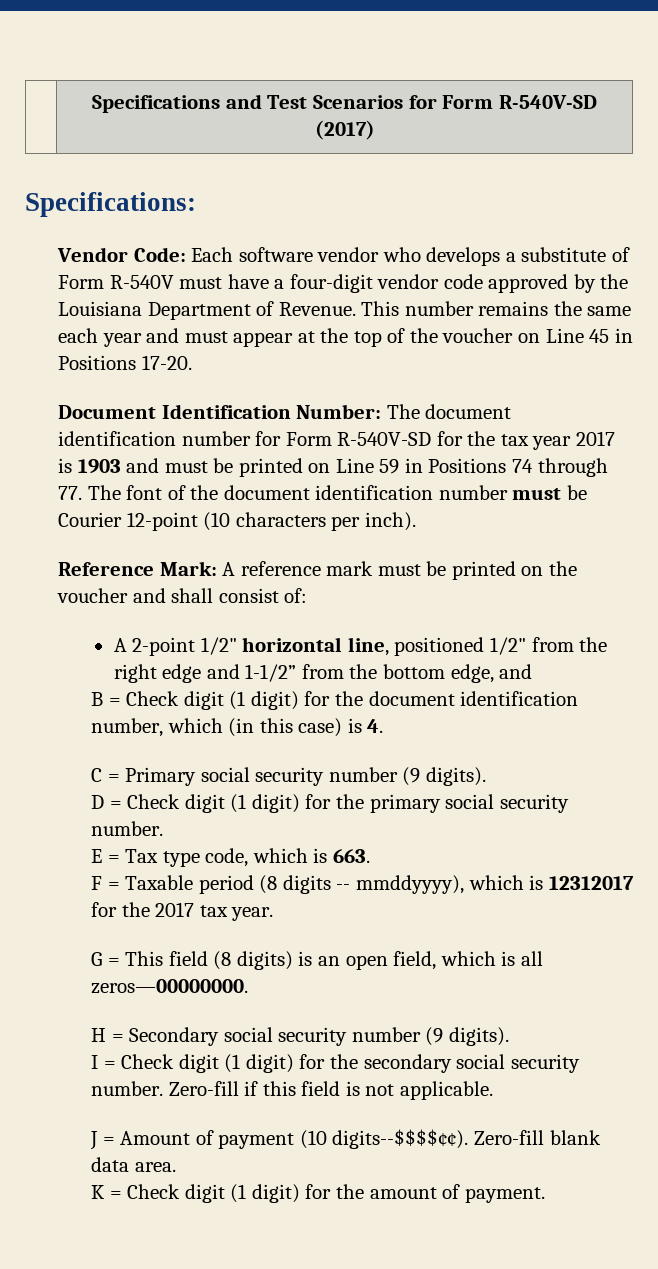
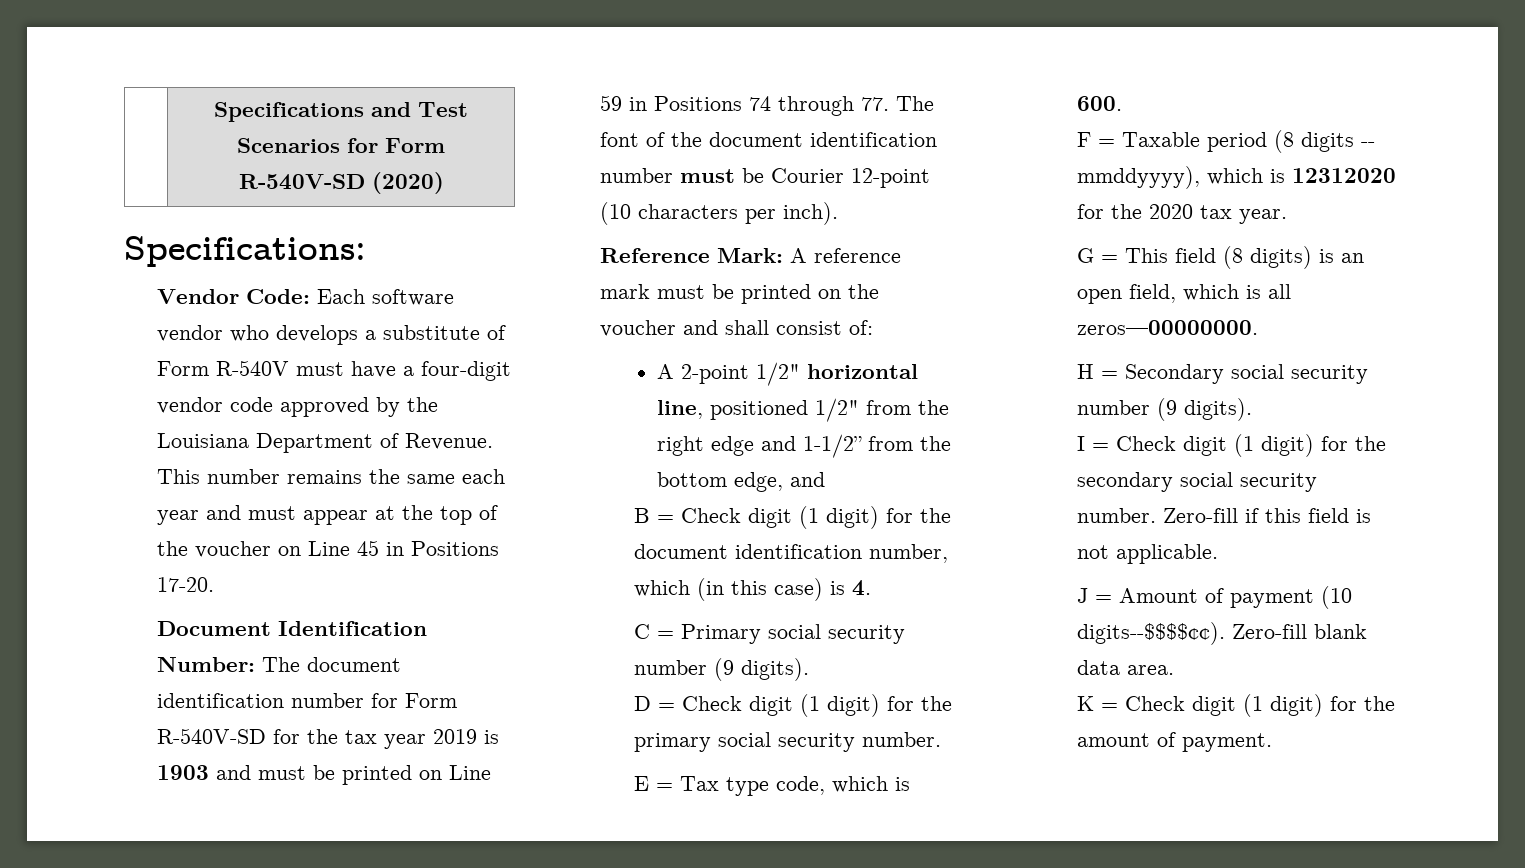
[314,120,375,140] (2017) -> [371,172,444,194] (2020)
[575,431,615,446] 2017 -> [433,729,478,744] 2019
[332,849,370,863] 663. -> [1076,96,1122,111] 600.
[548,876,634,890] [91,902,195,917] 12312017 for the 2017 -> [1291,168,1396,183] [1076,204,1193,219] 12312020 for the 2020

